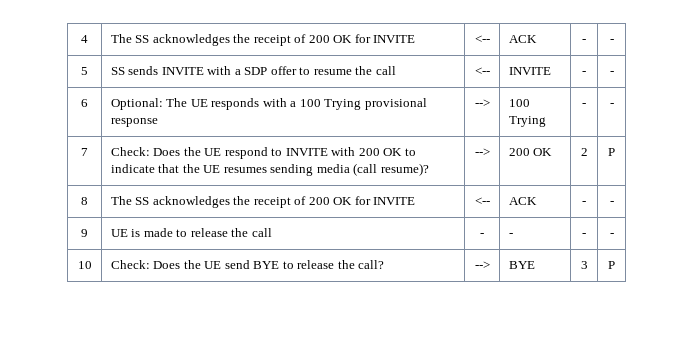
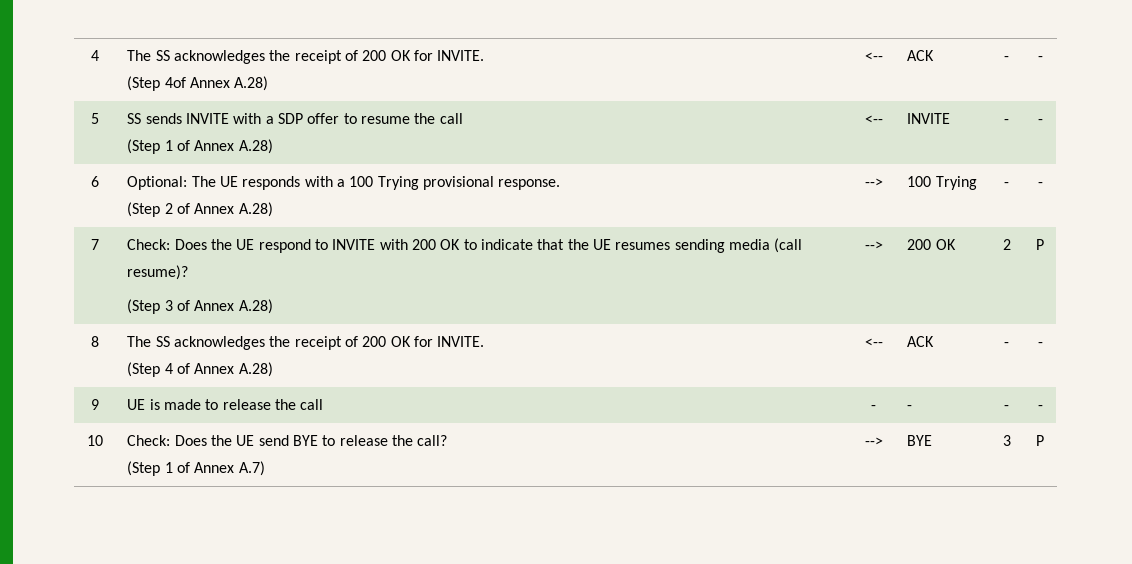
[373,35,416,43] INVITE -> [437,50,485,61] [127,76,269,91] INVITE. // (Step 4of Annex A.28)
(396, 70) none -> [127,139,273,154] // (Step 1 of Annex A.28)
[110,118,158,127] response -> [498,179,561,190] [127,202,273,217] response. // (Step 2 of Annex A.28)
(429, 169) none -> [127,299,273,314] // (Step 3 of Annex A.28)
[373,197,416,205] INVITE -> [437,336,485,347] [127,362,273,377] INVITE. // (Step 4 of Annex A.28)
(385, 264) none -> [127,461,265,476] // (Step 1 of Annex A.7)

